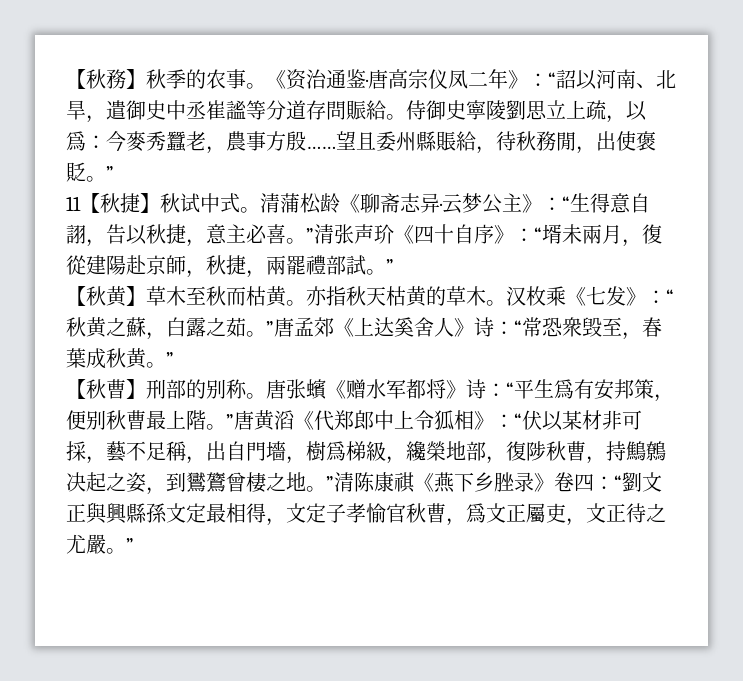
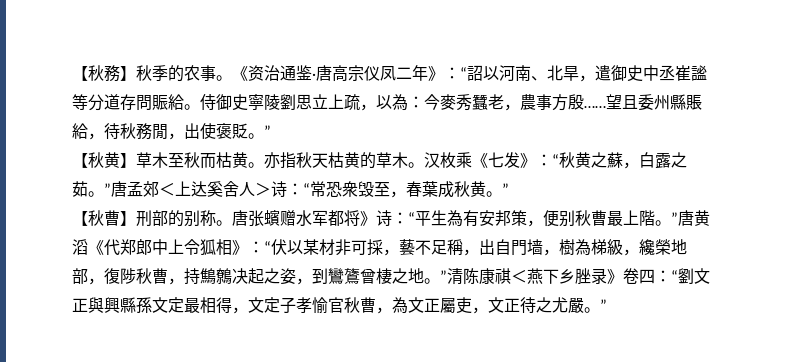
[66,131,86,151] 爲 -> [392,94,408,111] 為
[66,193,650,214] [66,224,662,247] [66,255,394,278] // 11【秋捷】秋试中式。清蒲松龄《聊斋志异·云梦公主》：“生得意自詡，告以秋捷，意主必喜。”清张声玠《四十自序》：“壻未兩月，復從建陽赴京師，秋捷，兩罷禮部試。” -> (271, 131) none
[334,318,354,337] 《 -> [159,183,175,196] ＜
[454,318,474,337] 》 -> [255,183,271,196] ＞
[326,380,346,399] 《 -> (280, 218) none
[554,379,574,399] 爲 -> [447,210,463,227] 為
[266,441,346,464] 墻，樹爲 -> [527,239,591,256] 墙，樹為
[186,472,206,492] 鸑 -> [328,268,344,284] 鸞
[414,473,434,492] 《 -> [511,270,527,283] ＜
[466,503,486,523] 爲 -> [392,297,408,314] 為

